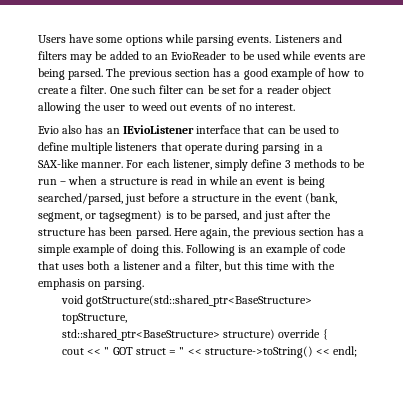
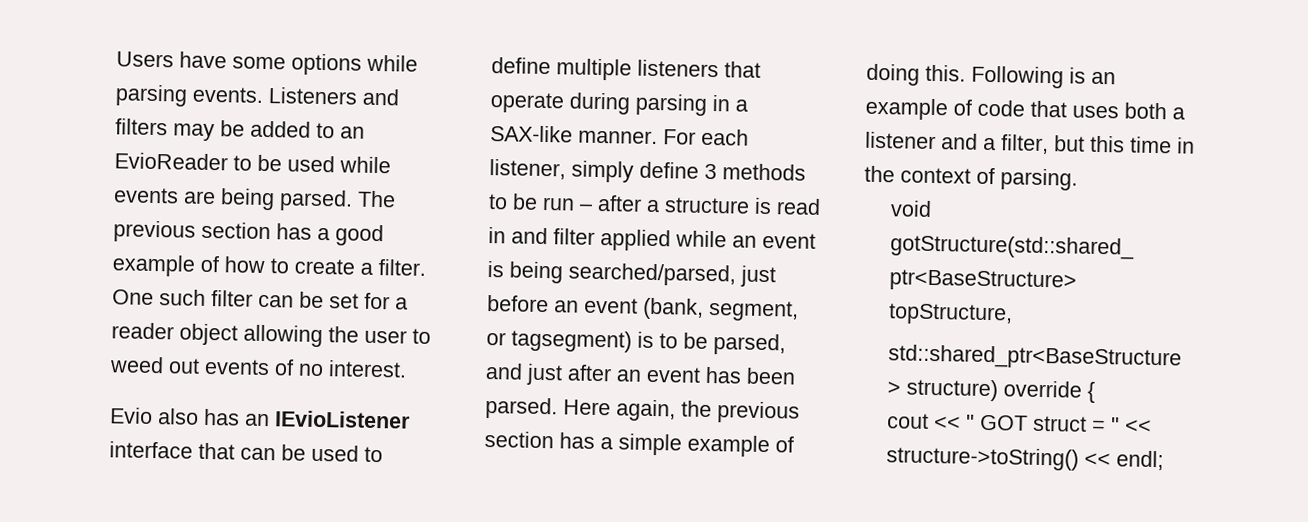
[68,176,98,185] when -> [597,194,642,212] after
(207, 181) none -> [511,227,671,252] and filter applied
[182,193,273,202] a structure in the -> [554,300,579,313] an
[314,210,332,219] [38,229,86,236] the structure -> [616,366,701,383] an event
[290,261,335,270] [38,278,102,290] with the emphasis on -> [1177,137,1195,154] [864,165,995,185] in the context of

